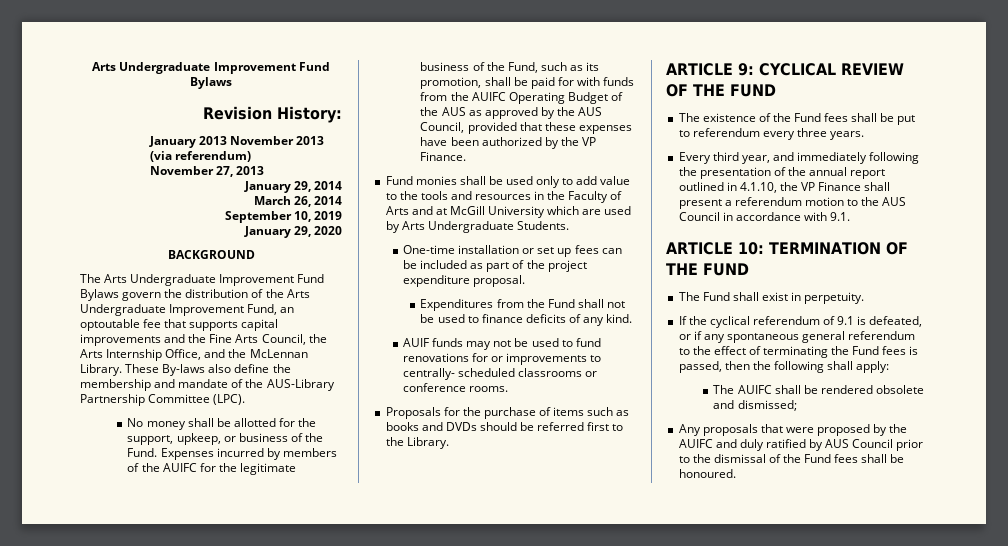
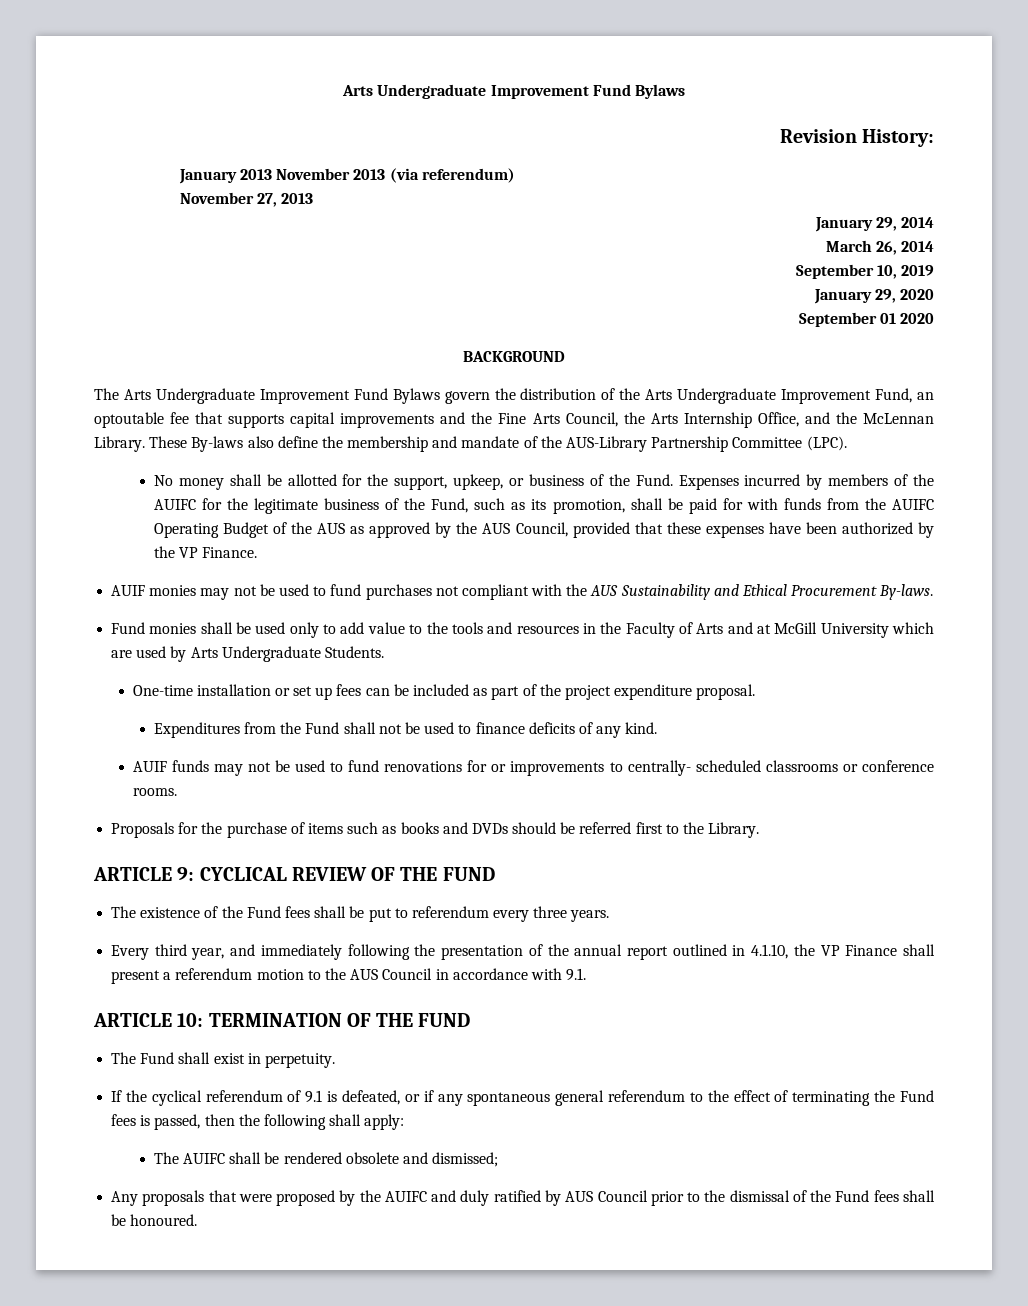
(342, 230) none -> [798,312,934,327] // September 01 2020
(467, 156) none -> [111,584,934,600] // AUIF monies may not be used to fund purchases not compliant with the AUS Sustainability and Ethical Procurement By-laws.

